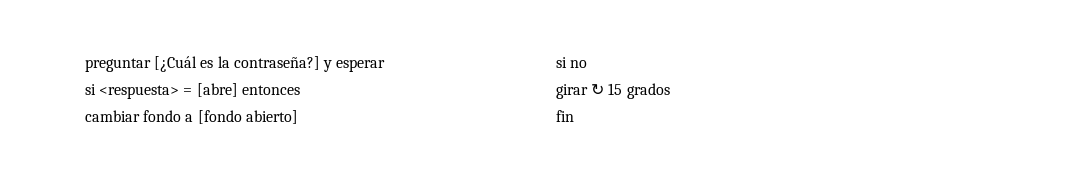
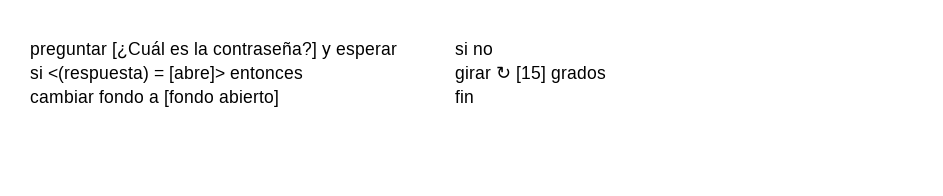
[99,83,238,99] <respuesta> = [abre] -> [48,66,225,83] <(respuesta) = [abre]>
[608,83,623,95] 15 -> [516,66,546,83] [15]

